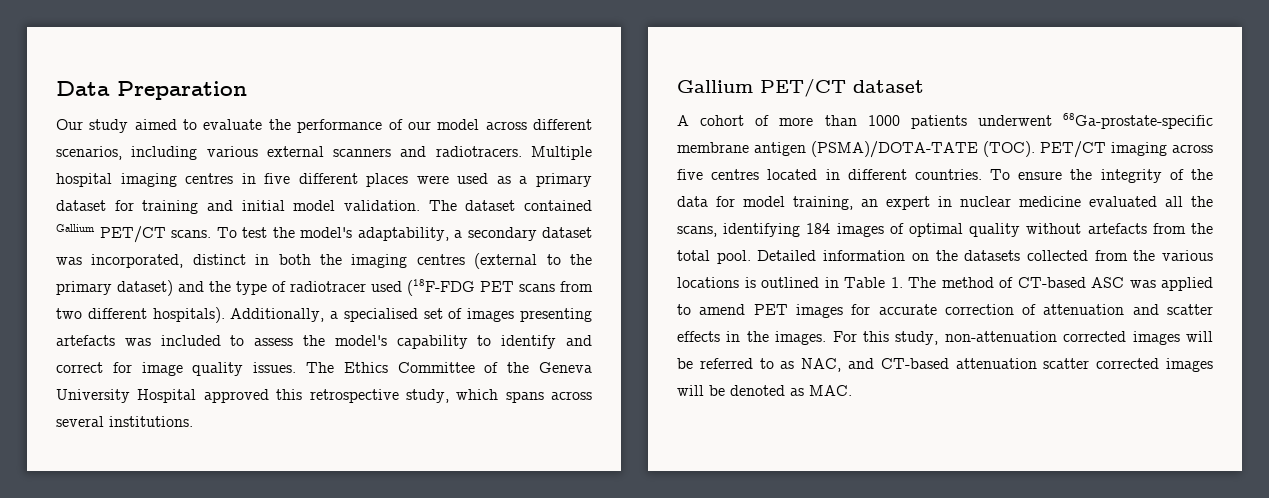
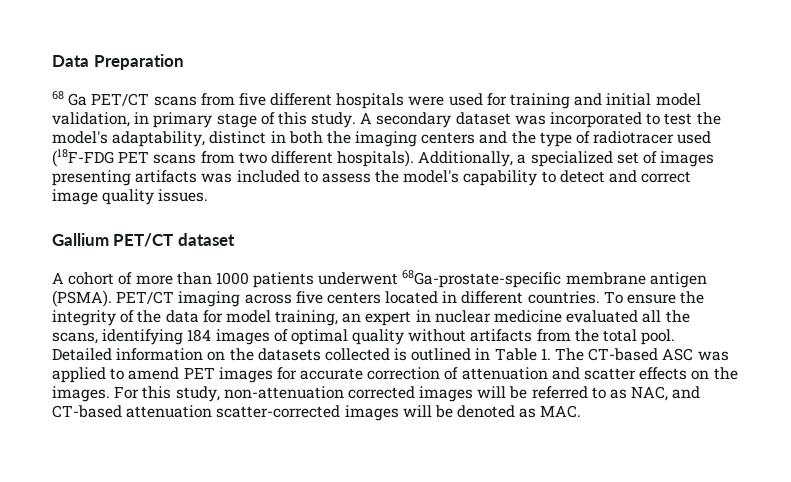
[56,119,592,133] [56,146,592,160] [56,173,256,187] Our study aimed to evaluate the performance of our model across different scenarios, including various external scanners and radiotracers. Multiple hospital imaging centres in -> [52,91,235,106] 68 Ga PET/CT scans from
[366,173,409,187] places -> [336,93,405,109] hospitals
[496,173,592,187] [56,200,106,211] as a primary dataset -> (483, 99) none
[343,200,592,211] [56,224,592,243] [56,254,184,268] validation. The dataset contained Gallium PET/CT scans. To test the model's adaptability, a secondary dataset was incorporated, -> [52,112,721,128] [52,131,206,147] validation, in primary stage of this study. A secondary dataset was incorporated to test the model's adaptability,
[416,253,592,269] [56,280,173,296] centres (external to the primary dataset) -> [421,132,476,144] centers
[343,308,418,322] specialised -> [530,151,613,167] specialized
[56,335,115,346] artefacts -> [135,170,198,183] artifacts
[501,335,557,349] identify -> [559,170,605,183] detect
[112,362,132,373] for -> (692, 177) none
[306,362,592,373] [56,389,592,403] [56,416,193,427] The Ethics Committee of the Geneva University Hospital approved this retrospective study, which spans across several institutions. -> (209, 195) none
[811,141,1035,158] (PSMA)/DOTA-TATE (TOC). -> [52,290,112,307] (PSMA).
[711,169,760,180] centres -> [326,292,381,304] centers
[1087,223,1147,234] artefacts -> [470,329,533,342] artifacts
[1094,250,1213,261] [677,277,739,288] from the various locations -> (390, 354) none
[941,277,1013,288] method of -> (585, 354) none
[726,331,741,342] in -> [691,370,710,380] on
[1043,358,1160,369] scatter corrected -> [216,405,341,418] scatter-corrected

